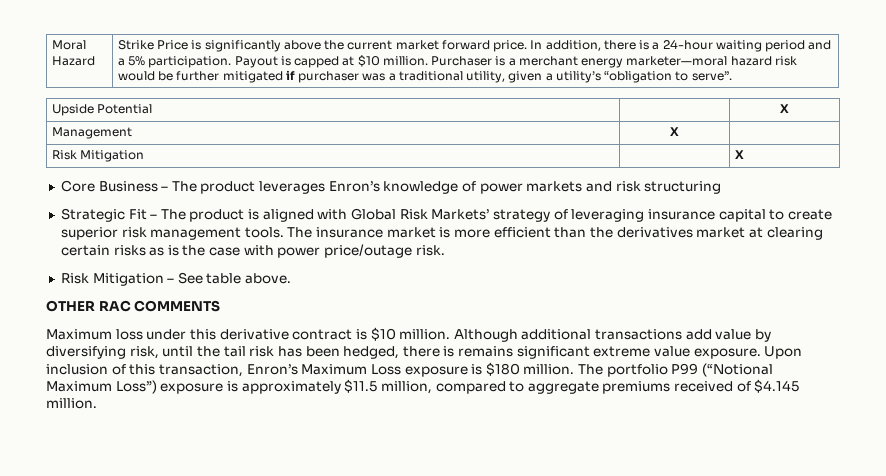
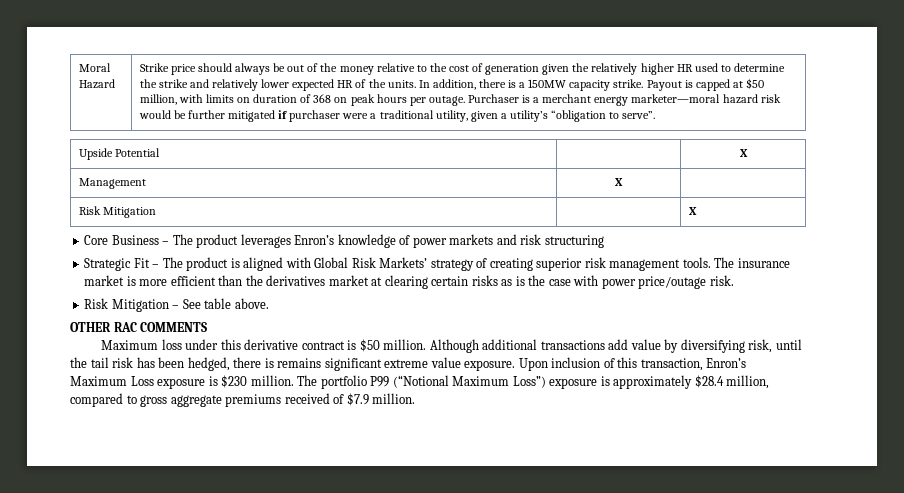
[157,40,528,52] Price is significantly above the current market forward price. -> [170,63,786,75] [139,79,416,91] price should always be out of the money relative to the cost of generation given the relatively higher HR used to determine the strike and relatively lower expected HR of the units.
[662,40,832,52] [117,55,428,68] 24-hour waiting period and a 5% participation. Payout is capped at $10 million. -> [528,78,765,91] [139,94,465,106] 150MW capacity strike. Payout is capped at $50 million, with limits on duration of 368 on peak hours per outage.
[362,73,386,81] was -> [342,113,369,119] were
[571,209,832,222] leveraging insurance capital to create -> [489,258,533,271] creating
[370,327,396,341] $10 -> [359,339,380,352] $50
[485,362,520,376] $180 -> [221,375,248,388] $230
[344,379,378,393] $11.5 -> [694,375,724,388] $28.4
(525, 386) none -> [140,395,168,407] gross
[754,379,800,393] $4.145 -> [346,393,369,406] $7.9

